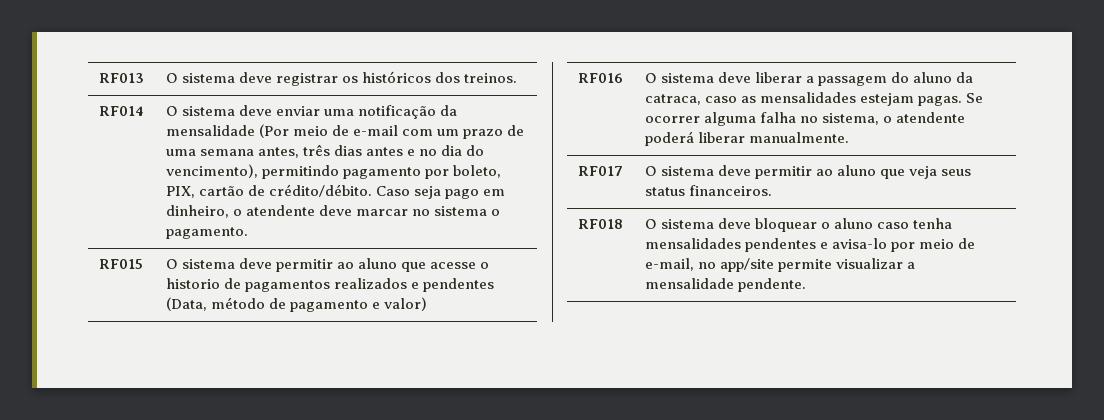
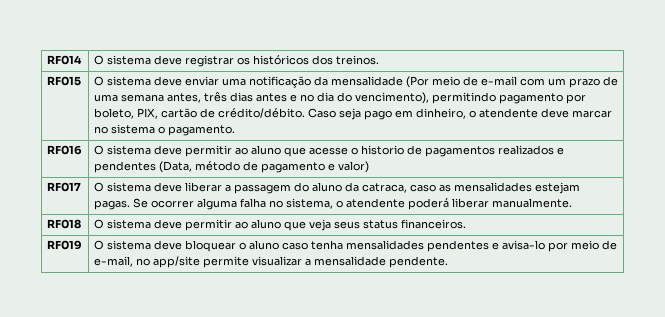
[98,73,144,83] RF013 -> [46,55,82,65] RF014
[98,106,143,116] RF014 -> [46,76,81,86] RF015
[98,259,143,269] RF015 -> [46,145,82,155] RF016
[577,73,623,83] RF016 -> [46,182,81,192] RF017
[577,166,623,176] RF017 -> [46,219,81,229] RF018
[577,219,623,229] RF018 -> [46,240,82,250] RF019

